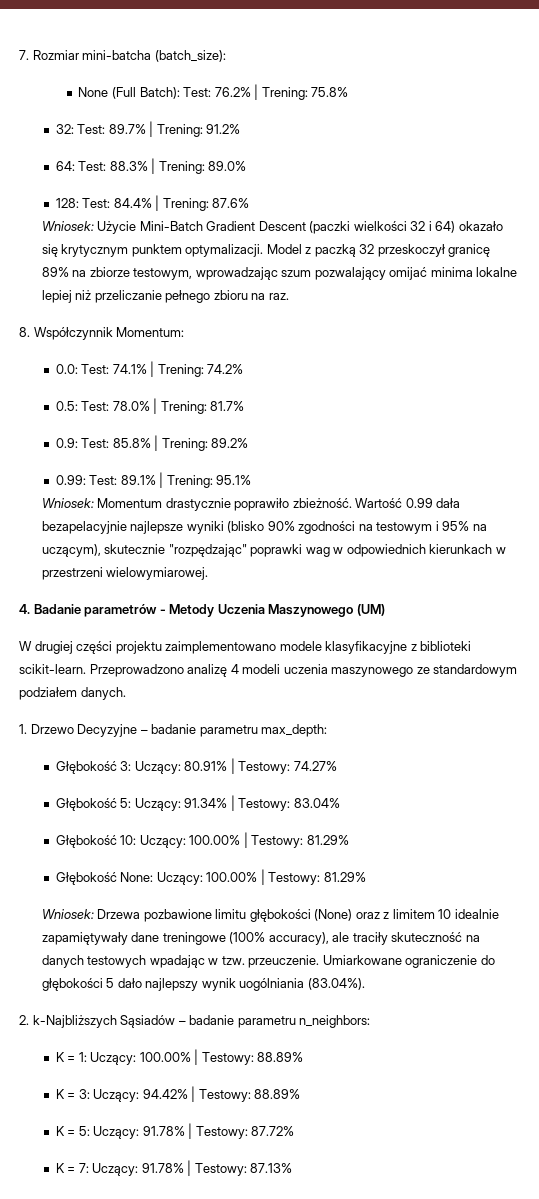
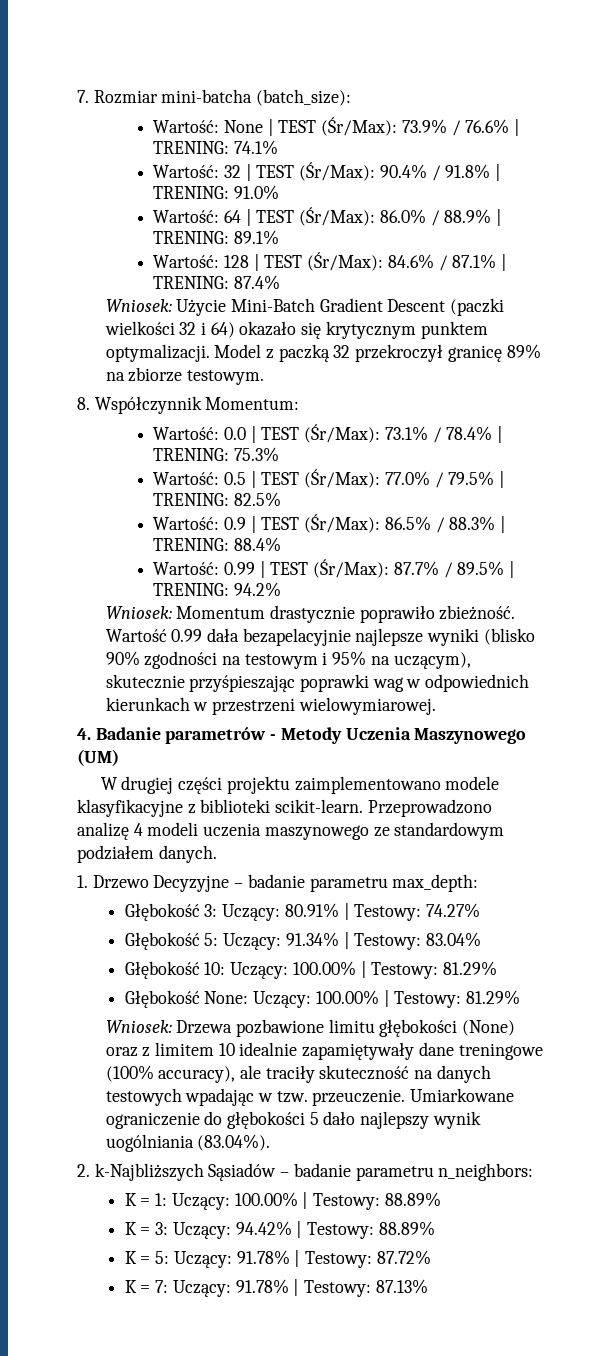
[78,84,349,100] [55,121,241,137] [55,158,247,174] [55,195,250,211] None (Full Batch): Test: 76.2% | Trening: 75.8% // 32: Test: 89.7% | Trening: 91.2% // 64: Test: 88.3% | Trening: 89.0% // 128: Test: 84.4% | Trening: 87.6% -> [153,117,521,136] [153,140,278,155] [153,162,502,181] [153,185,279,200] [153,207,503,226] [153,230,279,245] [153,252,508,271] [153,275,280,290] Wartość: None | TEST (Śr/Max): 73.9% / 76.6% | TRENING: 74.1% // Wartość: 32 | TEST (Śr/Max): 90.4% / 91.8% | TRENING: 91.0% // Wartość: 64 | TEST (Śr/Max): 86.0% / 88.9% | TRENING: 89.1% // Wartość: 128 | TEST (Śr/Max): 84.6% / 87.1% | TRENING: 87.4%
[377,244,445,257] przeskoczył -> [355,344,444,362] przekroczył
[133,267,518,280] [41,290,289,303] [19,327,185,340] [55,361,244,377] [55,398,245,414] [55,435,249,451] [55,472,252,488] testowym, wprowadzając szum pozwalający omijać minima lokalne lepiej niż przeliczanie pełnego zbioru na raz. // 8. Współczynnik Momentum: // 0.0: Test: 74.1% | Trening: 74.2% // 0.5: Test: 78.0% | Trening: 81.7% // 0.9: Test: 85.8% | Trening: 89.2% // 0.99: Test: 89.1% | Trening: 95.1% -> [186,370,264,385] [77,396,300,414] [153,424,504,443] [153,447,279,462] [153,469,506,488] [153,492,281,507] [153,514,507,533] [153,537,281,552] [153,559,516,578] [153,582,281,597] testowym. // 8. Współczynnik Momentum: // Wartość: 0.0 | TEST (Śr/Max): 73.1% / 78.4% | TRENING: 75.3% // Wartość: 0.5 | TEST (Śr/Max): 77.0% / 79.5% | TRENING: 82.5% // Wartość: 0.9 | TEST (Śr/Max): 86.5% / 88.3% | TRENING: 88.4% // Wartość: 0.99 | TEST (Śr/Max): 87.7% / 89.5% | TRENING: 94.2%
[168,544,247,557] "rozpędzając" -> [189,675,296,692] przyśpieszając

